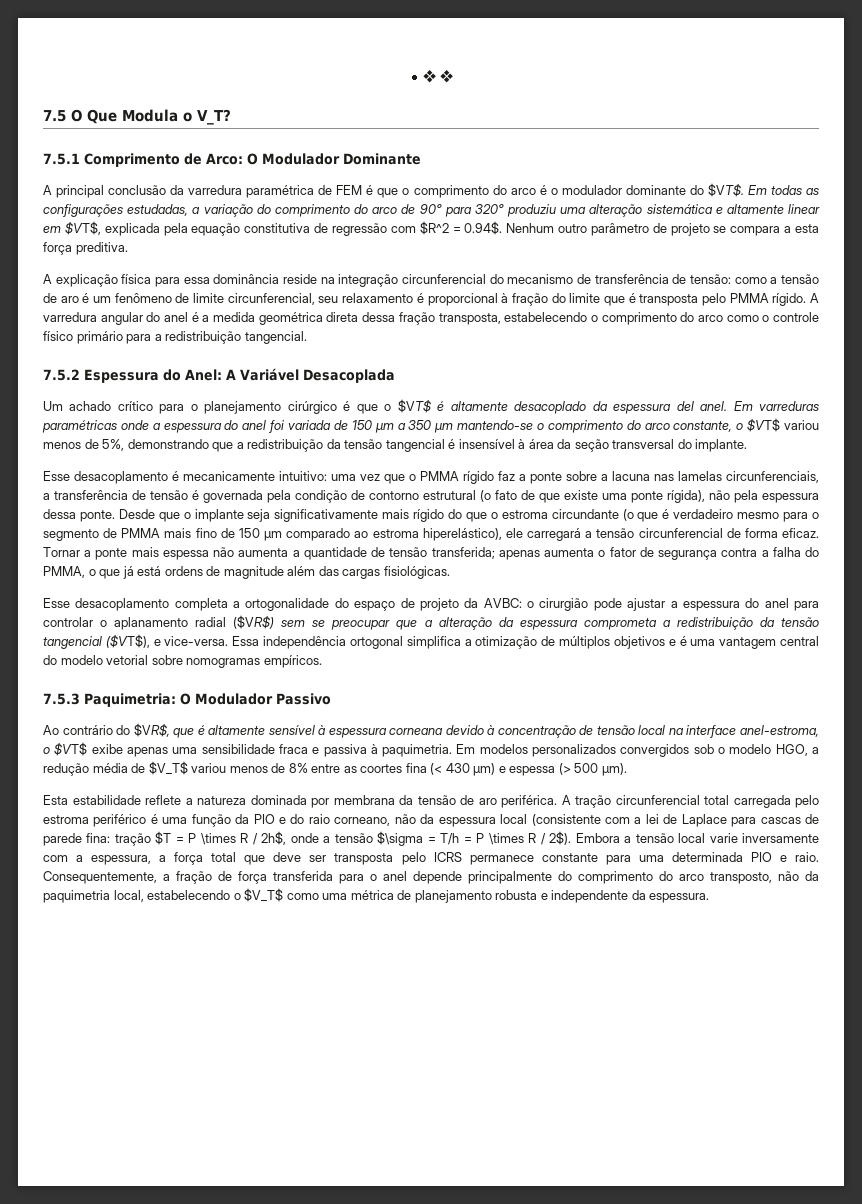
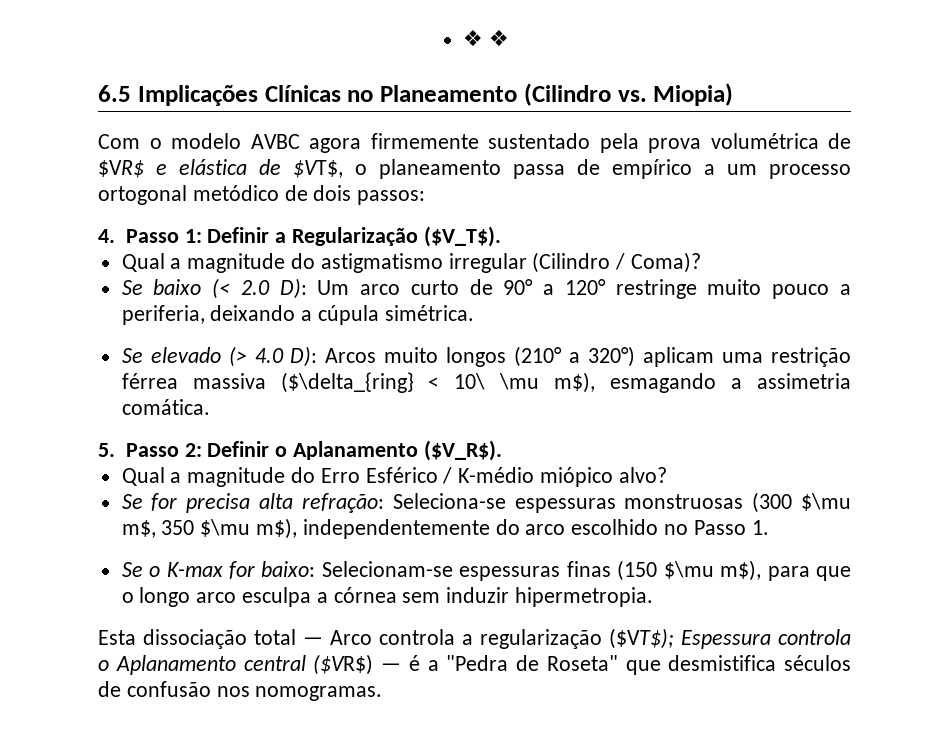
[43,109,231,125] [43,153,421,167] [43,183,819,198] [43,204,820,217] [43,221,820,236] [43,242,128,255] [43,274,819,287] [43,293,819,306] [43,312,820,325] [43,331,307,344] [43,368,395,383] [43,399,820,414] [42,418,820,433] [43,439,748,452] [43,471,819,484] [43,490,819,503] [43,509,820,522] [43,528,819,541] [43,547,819,560] [43,566,450,579] [43,598,819,611] [43,615,819,630] [43,634,820,649] [43,655,322,668] [43,693,331,707] [43,723,819,738] [43,742,819,757] [43,761,627,776] [43,795,819,808] [43,814,819,827] [43,831,820,846] [43,852,819,865] [43,871,819,884] [43,888,710,903] 7.5 O Que Modula o V_T? // 7.5.1 Comprimento de Arco: O Modulador Dominante // A principal conclusão da varredura paramétrica de FEM é que o comprimento do arco é o modulador dominante do $VT$. Em todas as configurações estudadas, a variação do comprimento do arco de 90° para 320° produziu uma alteração sistemática e altamente linear em $VT$, explicada pela equação constitutiva de regressão com $R^2 = 0.94$. Nenhum outro parâmetro de projeto se compara a esta força preditiva. // A explicação física para essa dominância reside na integração circunferencial do mecanismo de transferência de tensão: como a tensão de aro é um fenômeno de limite circunferencial, seu relaxamento é proporcional à fração do limite que é transposta pelo PMMA rígido. A varredura angular do anel é a medida geométrica direta dessa fração transposta, estabelecendo o comprimento do arco como o controle físico primário para a redistribuição tangencial. // 7.5.2 Espessura do Anel: A Variável Desacoplada // Um achado crítico para o planejamento cirúrgico é que o $VT$ é altamente desacoplado da espessura del anel. Em varreduras paramétricas onde a espessura do anel foi variada de 150 μm a 350 μm mantendo-se o comprimento do arco constante, o $VT$ variou menos de 5%, demonstrando que a redistribuição da tensão tangencial é insensível à área da seção transversal do implante. // Esse desacoplamento é mecanicamente intuitivo: uma vez que o PMMA rígido faz a ponte sobre a lacuna nas lamelas circunferenciais, a transferência de tensão é governada pela condição de contorno estrutural (o fato de que existe uma ponte rígida), não pela espessura dessa ponte. Desde que o implante seja significativamente mais rígido do que o estroma circundante (o que é verdadeiro mesmo para o segmento de PMMA mais fino de 150 μm comparado ao estroma hiperelástico), ele carregará a tensão circunferencial de forma eficaz. Tornar a ponte mais espessa não aumenta a quantidade de tensão transferida; apenas aumenta o fator de segurança contra a falha do PMMA, o que já está ordens de magnitude além das cargas fisiológicas. // Esse desacoplamento completa a ortogonalidade do espaço de projeto da AVBC: o cirurgião pode ajustar a espessura do anel para controlar o aplanamento radial ($VR$) sem se preocupar que a alteração da espessura comprometa a redistribuição da tensão tangencial ($VT$), e vice-versa. Essa independência ortogonal simplifica a otimização de múltiplos objetivos e é uma vantagem central do modelo vetorial sobre nomogramas empíricos. // 7.5.3 Paquimetria: O Modulador Passivo // Ao contrário do $VR$, que é altamente sensível à espessura corneana devido à concentração de tensão local na interface anel-estroma, o $VT$ exibe apenas uma sensibilidade fraca e passiva à paquimetria. Em modelos personalizados convergidos sob o modelo HGO, a redução média de $V_T$ variou menos de 8% entre as coortes fina (< 430 μm) e espessa (> 500 μm). // Esta estabilidade reflete a natureza dominada por membrana da tensão de aro periférica. A tração circunferencial total carregada pelo estroma periférico é uma função da PIO e do raio corneano, não da espessura local (consistente com a lei de Laplace para cascas de parede fina: tração $T = P \times R / 2h$, onde a tensão $\sigma = T/h = P \times R / 2$). Embora a tensão local varie inversamente com a espessura, a força total que deve ser transposta pelo ICRS permanece constante para uma determinada PIO e raio. Consequentemente, a fração de força transferida para o anel depende principalmente do comprimento do arco transposto, não da paquimetria local, estabelecendo o $V_T$ como uma métrica de planejamento robusta e independente da espessura. -> [98,83,734,106] [98,133,851,153] [98,159,851,179] [98,185,426,205] [98,226,501,247] [121,252,702,273] [121,278,851,299] [121,305,474,325] [121,346,851,367] [121,372,852,393] [121,399,210,415] [98,440,502,461] [121,467,667,487] [121,492,852,513] [121,518,769,539] [121,560,851,581] [121,587,654,607] [98,628,851,649] [98,654,851,675] [98,681,383,701] 6.5 Implicações Clínicas no Planeamento (Cilindro vs. Miopia) // Com o modelo AVBC agora firmemente sustentado pela prova volumétrica de $VR$ e elástica de $VT$, o planeamento passa de empírico a um processo ortogonal metódico de dois passos: // 4. Passo 1: Definir a Regularização ($V_T$). // Qual a magnitude do astigmatismo irregular (Cilindro / Coma)? // Se baixo (< 2.0 D): Um arco curto de 90° a 120° restringe muito pouco a periferia, deixando a cúpula simétrica. // Se elevado (> 4.0 D): Arcos muito longos (210° a 320°) aplicam uma restrição férrea massiva ($\delta_{ring} < 10\ \mu m$), esmagando a assimetria comática. // 5. Passo 2: Definir o Aplanamento ($V_R$). // Qual a magnitude do Erro Esférico / K-médio miópico alvo? // Se for precisa alta refração: Seleciona-se espessuras monstruosas (300 $\mu m$, 350 $\mu m$), independentemente do arco escolhido no Passo 1. // Se o K-max for baixo: Selecionam-se espessuras finas (150 $\mu m$), para que o longo arco esculpa a córnea sem induzir hipermetropia. // Esta dissociação total — Arco controla a regularização ($VT$); Espessura controla o Aplanamento central ($VR$) — é a "Pedra de Roseta" que desmistifica séculos de confusão nos nomogramas.

